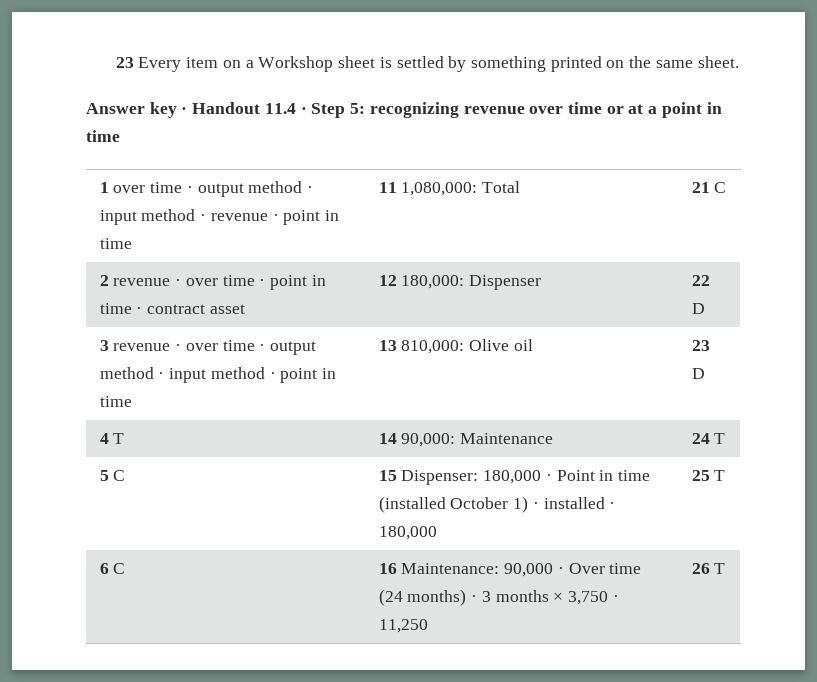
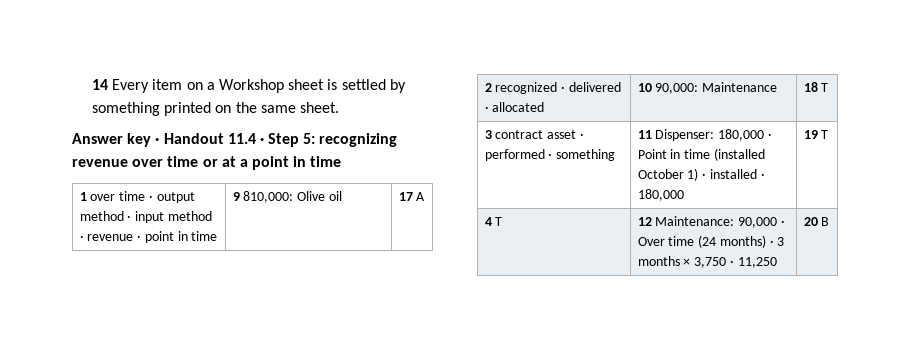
[115,57,134,68] 23 -> [92,79,109,90] 14
[378,181,521,196] [691,182,727,193] [99,275,326,290] [99,303,245,314] [378,275,542,290] [691,275,710,286] [691,303,705,314] [99,340,317,355] [99,367,337,383] [99,396,132,407] [378,339,533,354] [691,340,710,351] [691,368,705,379] [99,433,125,444] [378,433,397,444] 11 1,080,000: Total | 21 C // 2 revenue · over time · point in time · contract asset | 12 180,000: Dispenser | 22 D // 3 revenue · over time · output method · input method · point in time | 13 810,000: Olive oil | 23 D // 4 T | 14 -> [232,191,342,203] [398,192,426,201] [484,82,621,94] [484,102,545,112] [637,83,652,92] 9 810,000: Olive oil | 17 A // 2 recognized · delivered · allocated | 10
[691,433,726,444] [99,470,126,481] [378,470,397,481] 24 T // 5 C | 15 -> [803,82,829,92] [484,130,584,139] [484,149,616,161] [637,130,652,139] 18 T // 3 contract asset · performed · something | 11
[691,470,726,481] [99,563,126,574] [378,563,397,574] 25 T // 6 C | 16 -> [803,130,829,139] [484,217,503,226] [637,217,652,226] 19 T // 4 T | 12
[691,563,726,574] 26 T -> [803,217,830,226] 20 B

